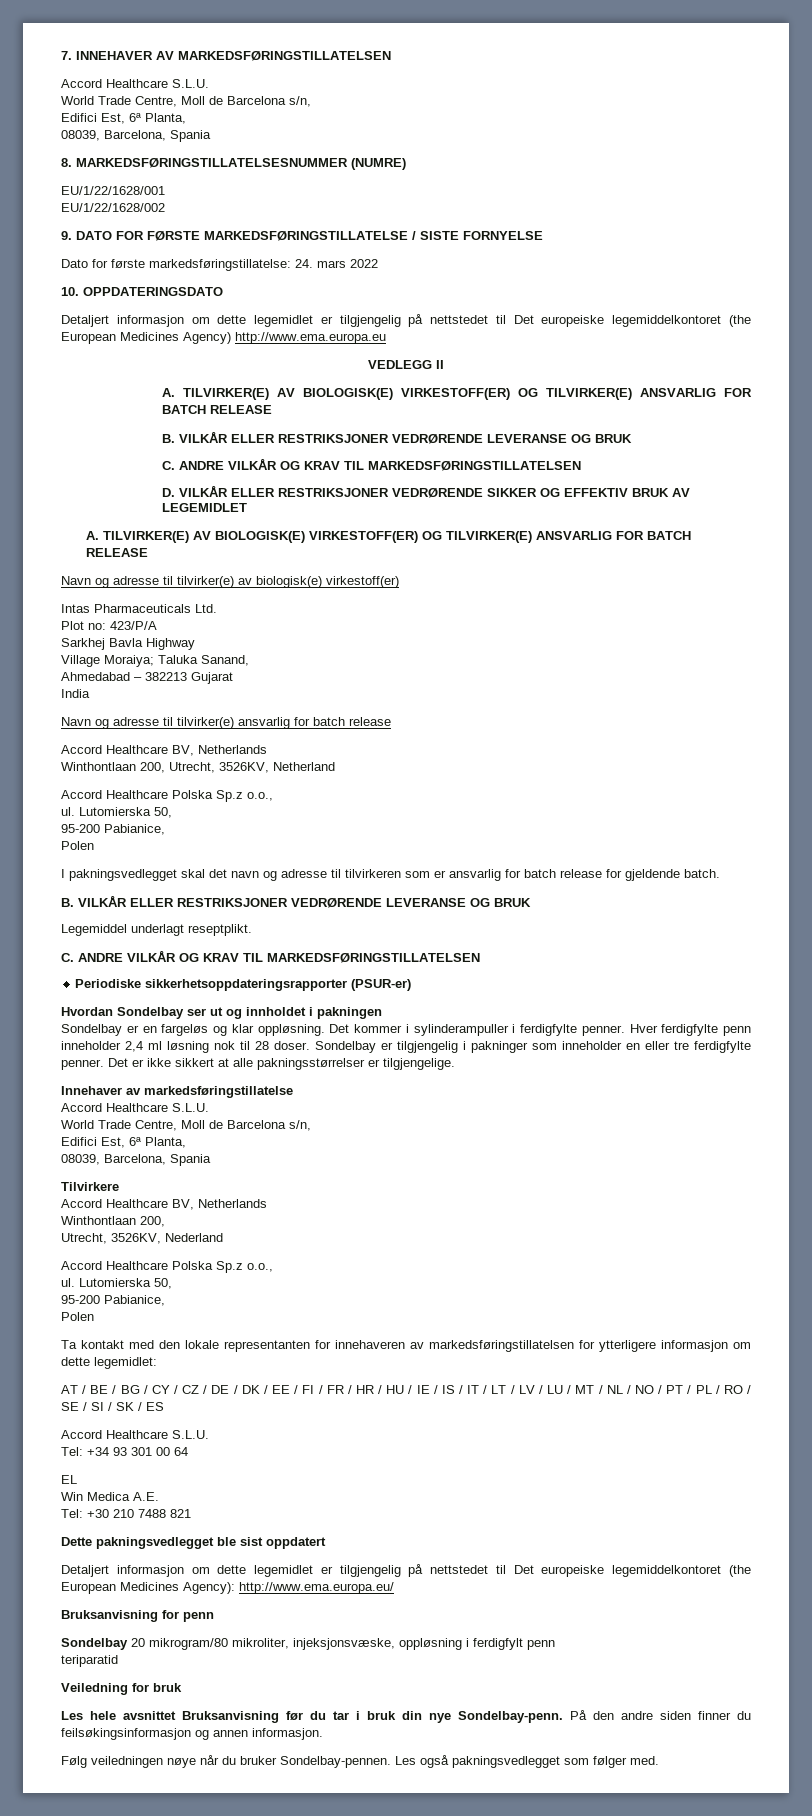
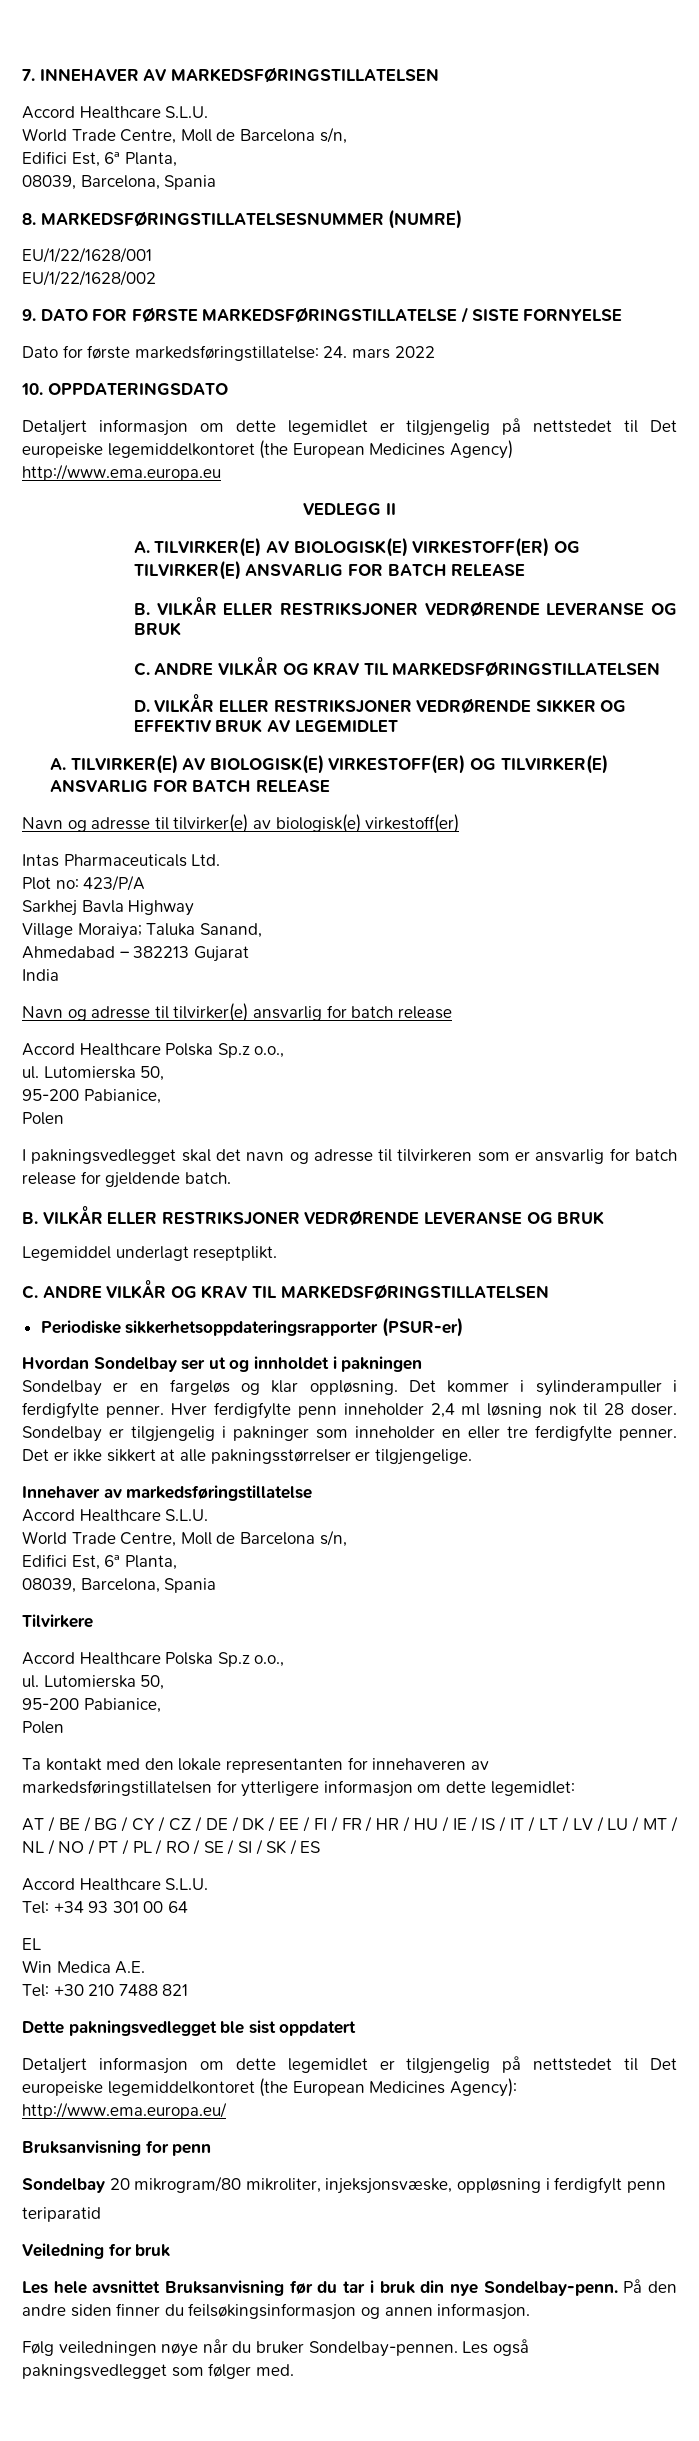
[61,745,267,756] [61,762,335,773] // Accord Healthcare BV, Netherlands // Winthontlaan 200, Utrecht, 3526KV, Netherland -> (452, 1012) none
[61,1199,267,1210] [61,1216,165,1227] [61,1233,223,1244] // Accord Healthcare BV, Netherlands // Winthontlaan 200, // Utrecht, 3526KV, Nederland -> (93, 1621) none

